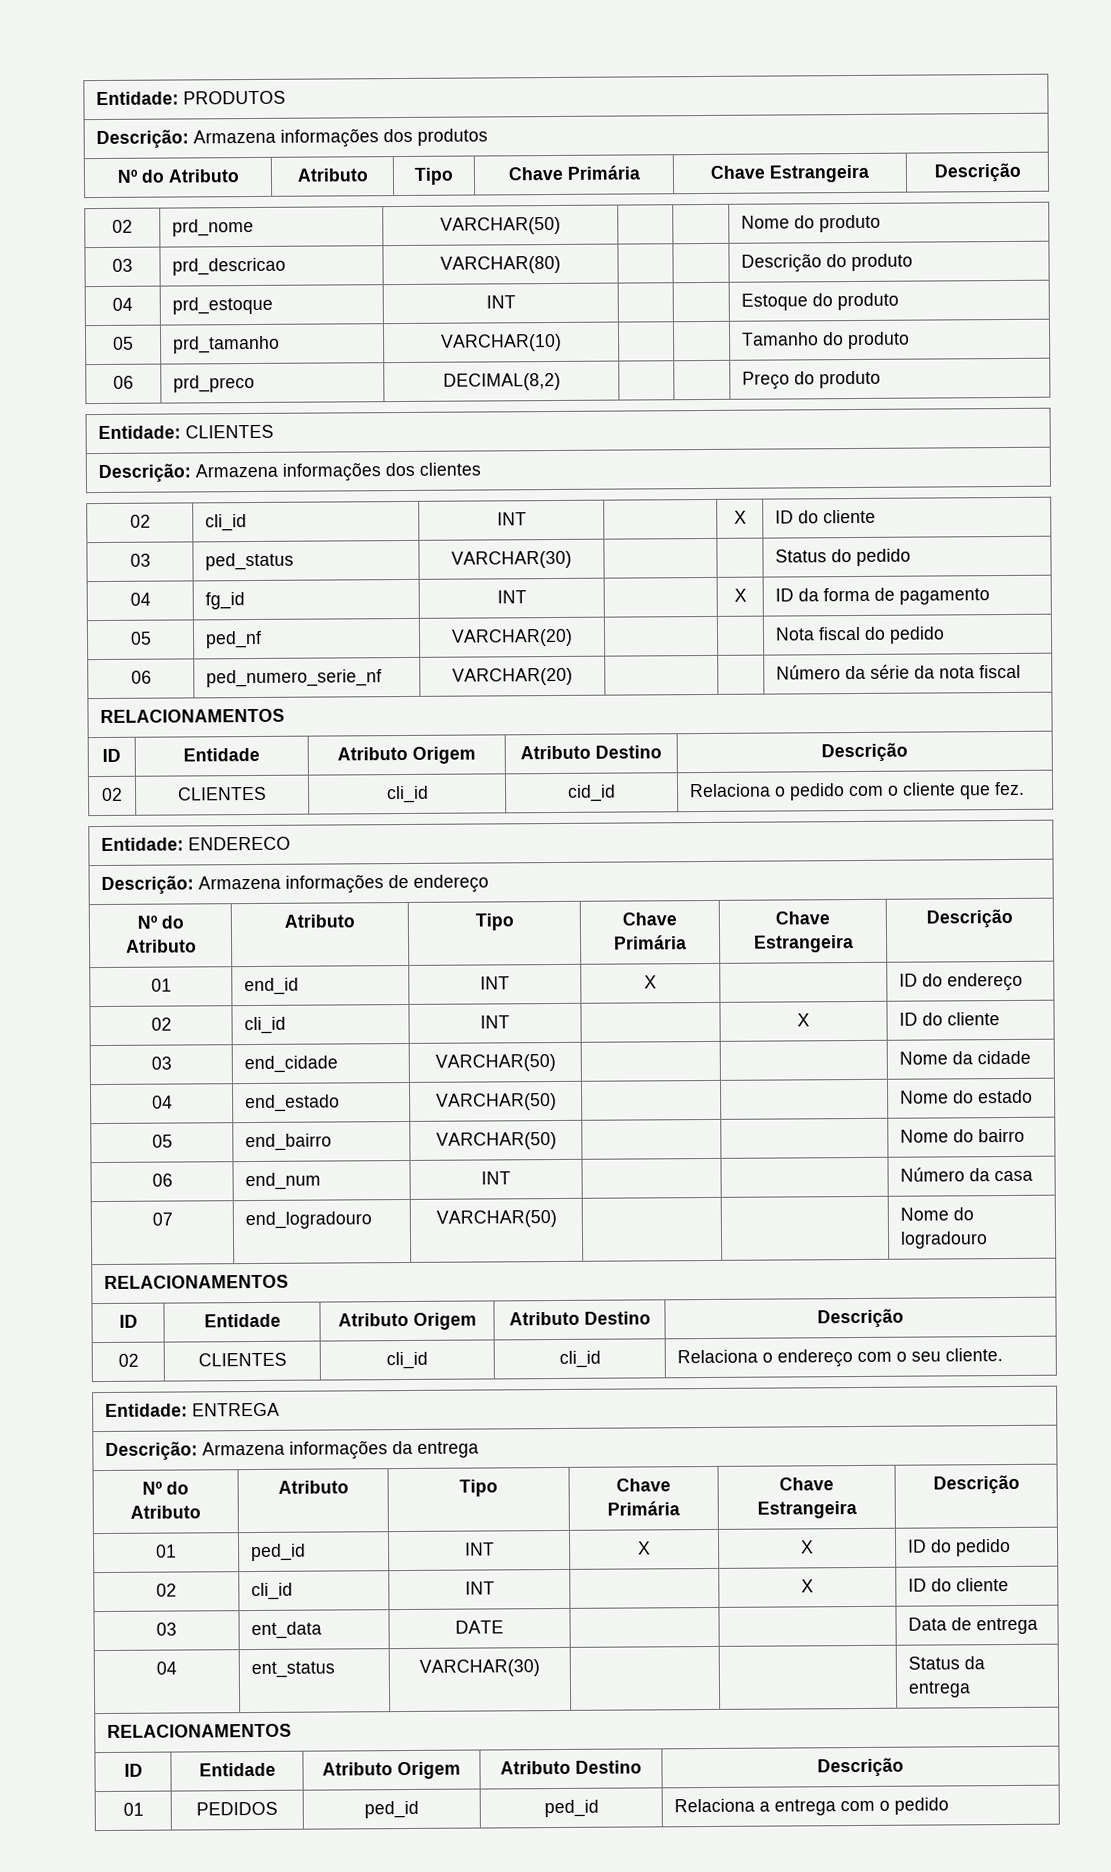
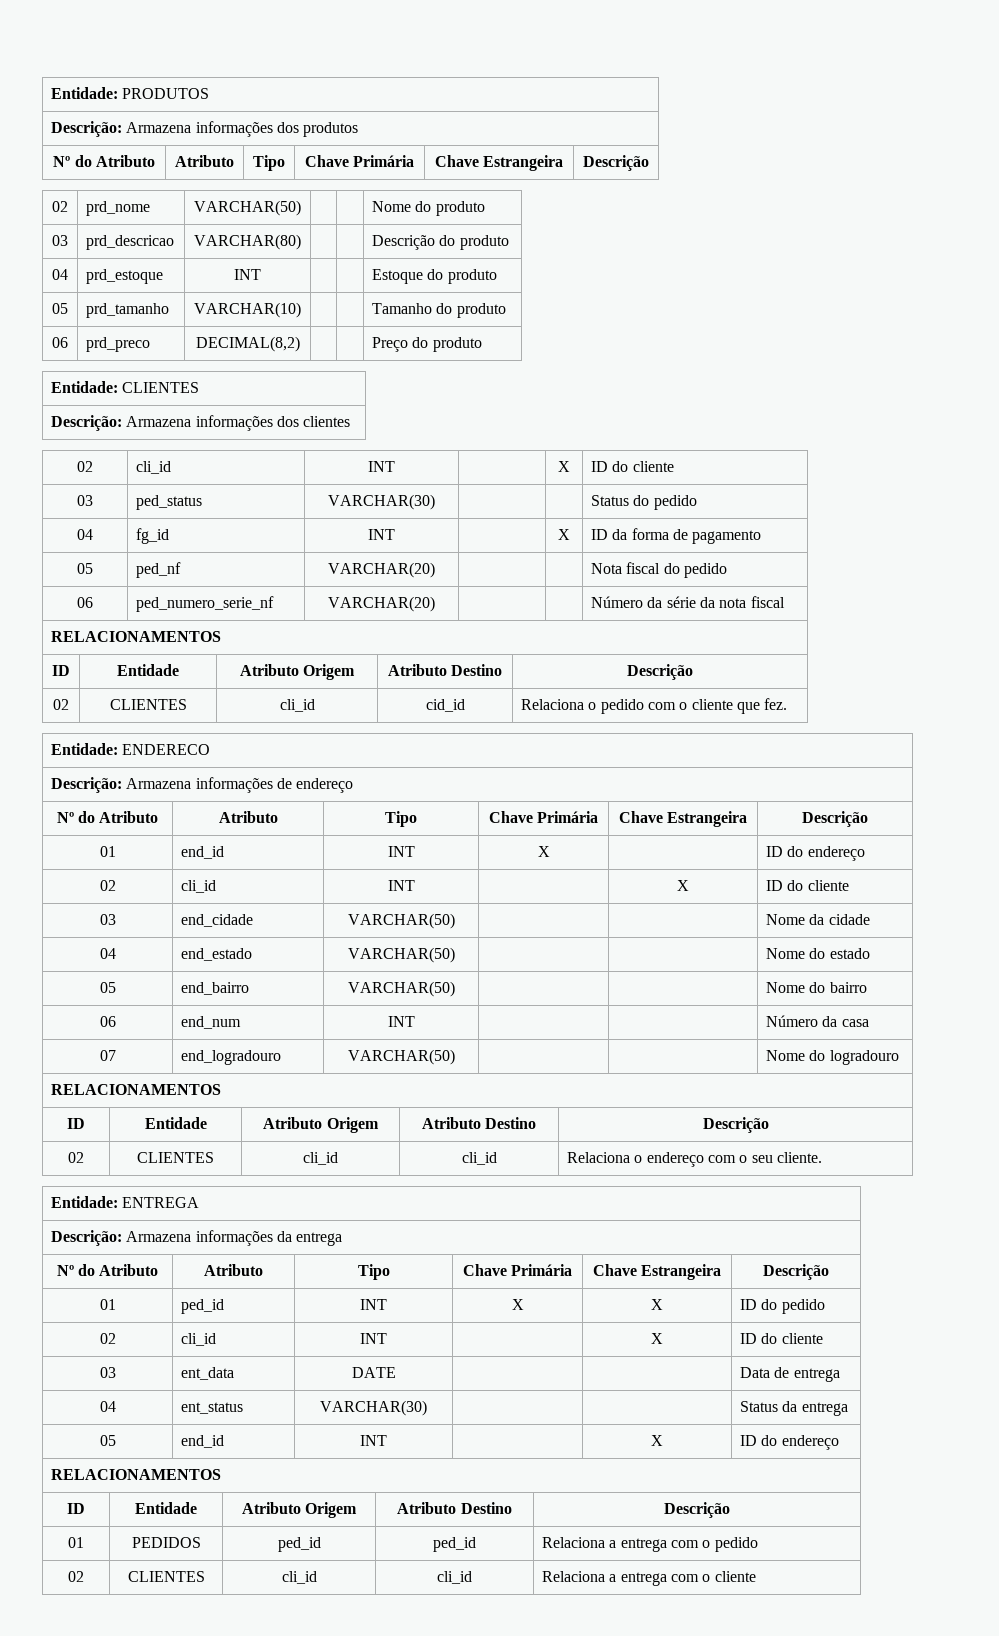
(971, 1689) none -> [99,1435,116,1446] [181,1435,225,1448] [360,1435,387,1446] [651,1435,663,1446] [740,1435,839,1450] // 05 | end_id | INT | | X | ID do endereço
(949, 1806) none -> [68,1571,84,1582] [127,1571,205,1582] [281,1571,317,1584] [437,1571,472,1584] [542,1571,756,1586] // 02 | CLIENTES | cli_id | cli_id | Relaciona a entrega com o cliente

